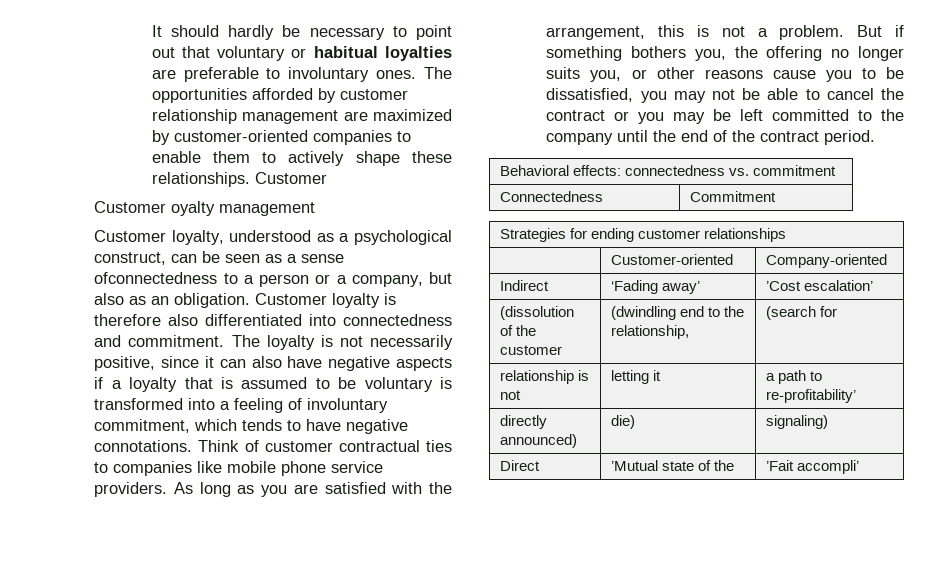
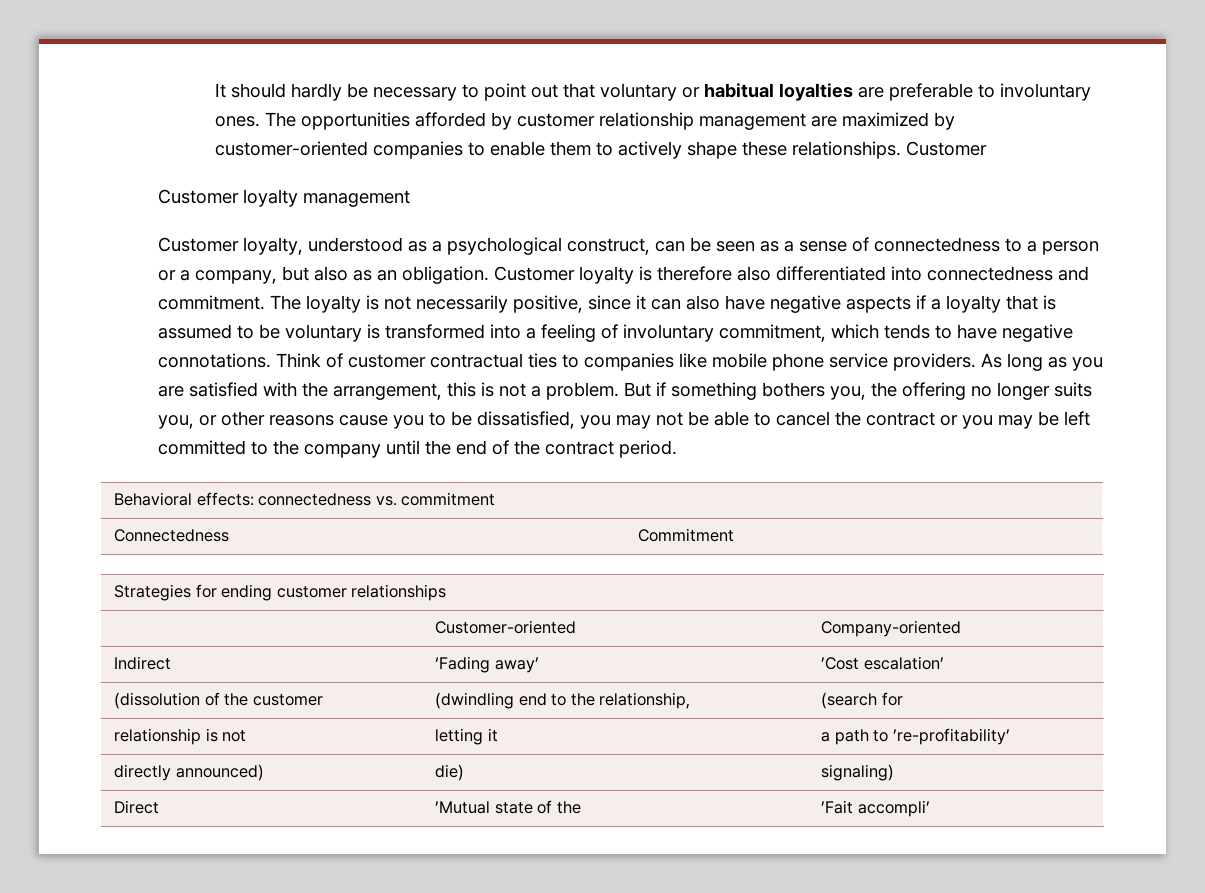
[171,201,216,216] oyalty -> [242,189,298,207] loyalty
[94,272,218,284] ofconnectedness -> [851,237,1000,252] of connectedness
[766,389,857,403] re-profitability’ -> [892,728,1010,745] ’re-profitability’

